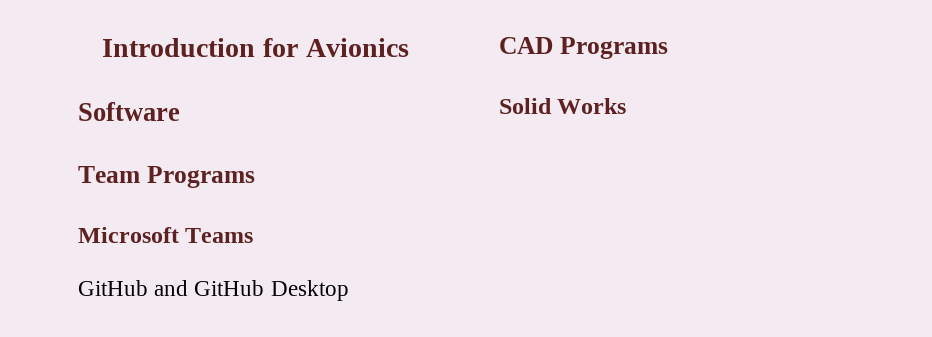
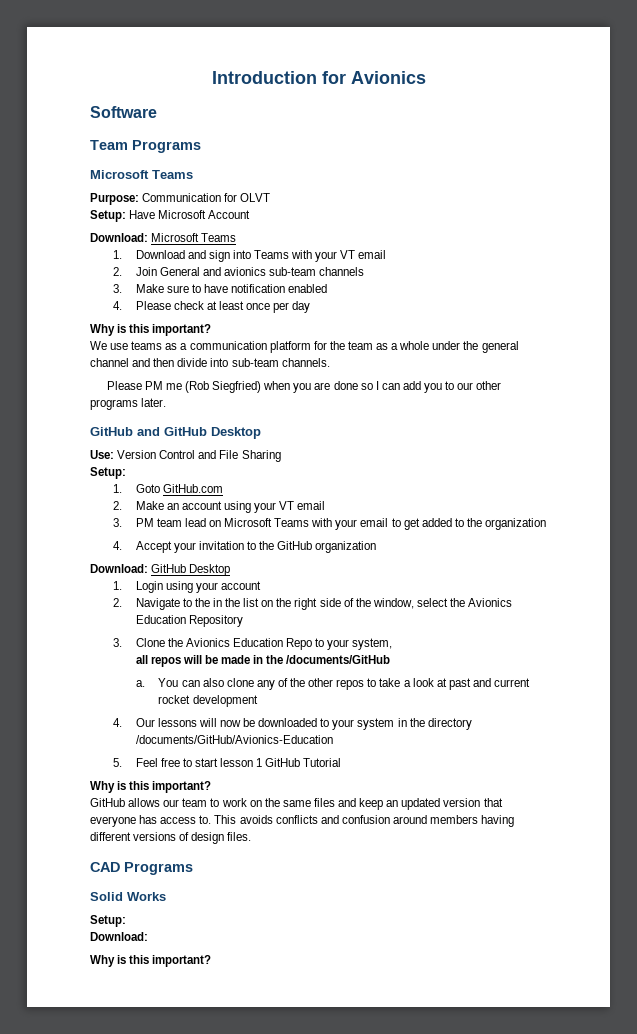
[78,280,349,301] [499,37,668,59] [499,98,627,114] GitHub and GitHub Desktop // CAD Programs // Solid Works -> [90,193,271,205] [90,210,251,222] [90,233,237,242] [112,250,387,262] [112,267,365,276] [112,284,328,293] [112,301,311,313] [90,324,212,336] [90,341,519,353] [90,358,330,367] [106,381,502,393] [90,398,167,410] [90,427,261,439] [90,450,281,462] [90,467,126,479] [112,484,223,493] [112,501,326,513] [112,518,547,530] [112,541,377,553] [90,564,231,576] [112,581,261,593] [112,598,513,610] [135,615,243,627] [112,638,393,650] [135,655,391,667] [135,678,531,690] [158,695,258,707] [112,718,472,730] [135,735,333,744] [112,758,342,767] [90,781,212,793] [90,798,503,810] [90,815,515,827] [90,832,252,844] [90,862,193,875] [90,892,166,901] [90,915,126,927] [90,932,148,941] [90,955,212,967] Purpose: Communication for OLVT // Setup: Have Microsoft Account // Download: Microsoft Teams // 1. Download and sign into Teams with your VT email // 2. Join General and avionics sub-team channels // 3. Make sure to have notification enabled // 4. Please check at least once per day // Why is this important? // We use teams as a communication platform for the team as a whole under the general channel and then divide into sub-team channels. // Please PM me (Rob Siegfried) when you are done so I can add you to our other programs later. // GitHub and GitHub Desktop // Use: Version Control and File Sharing // Setup: // 1. Goto GitHub.com // 2. Make an account using your VT email // 3. PM team lead on Microsoft Teams with your email to get added to the organization // 4. Accept your invitation to the GitHub organization // Download: GitHub Desktop // 1. Login using your account // 2. Navigate to the in the list on the right side of the window, select the Avionics Education Repository // 3. Clone the Avionics Education Repo to your system, // all repos will be made in the /documents/GitHub // a. You can also clone any of the other repos to take a look at past and current rocket development // 4. Our lessons will now be downloaded to your system in the directory /documents/GitHub/Avionics-Education // 5. Feel free to start lesson 1 GitHub Tutorial // Why is this important? // GitHub allows our team to work on the same files and keep an updated version that everyone has access to. This avoids conflicts and confusion around members having different versions of design files. // CAD Programs // Solid Works // Setup: // Download: // Why is this important?

